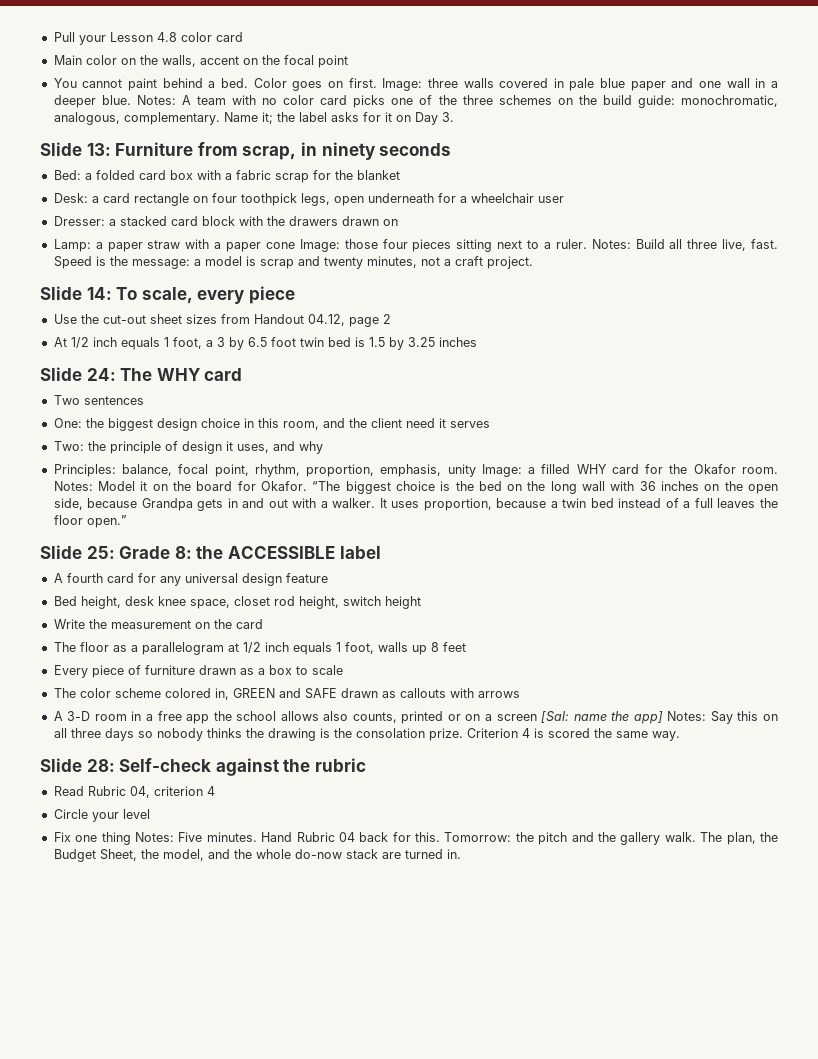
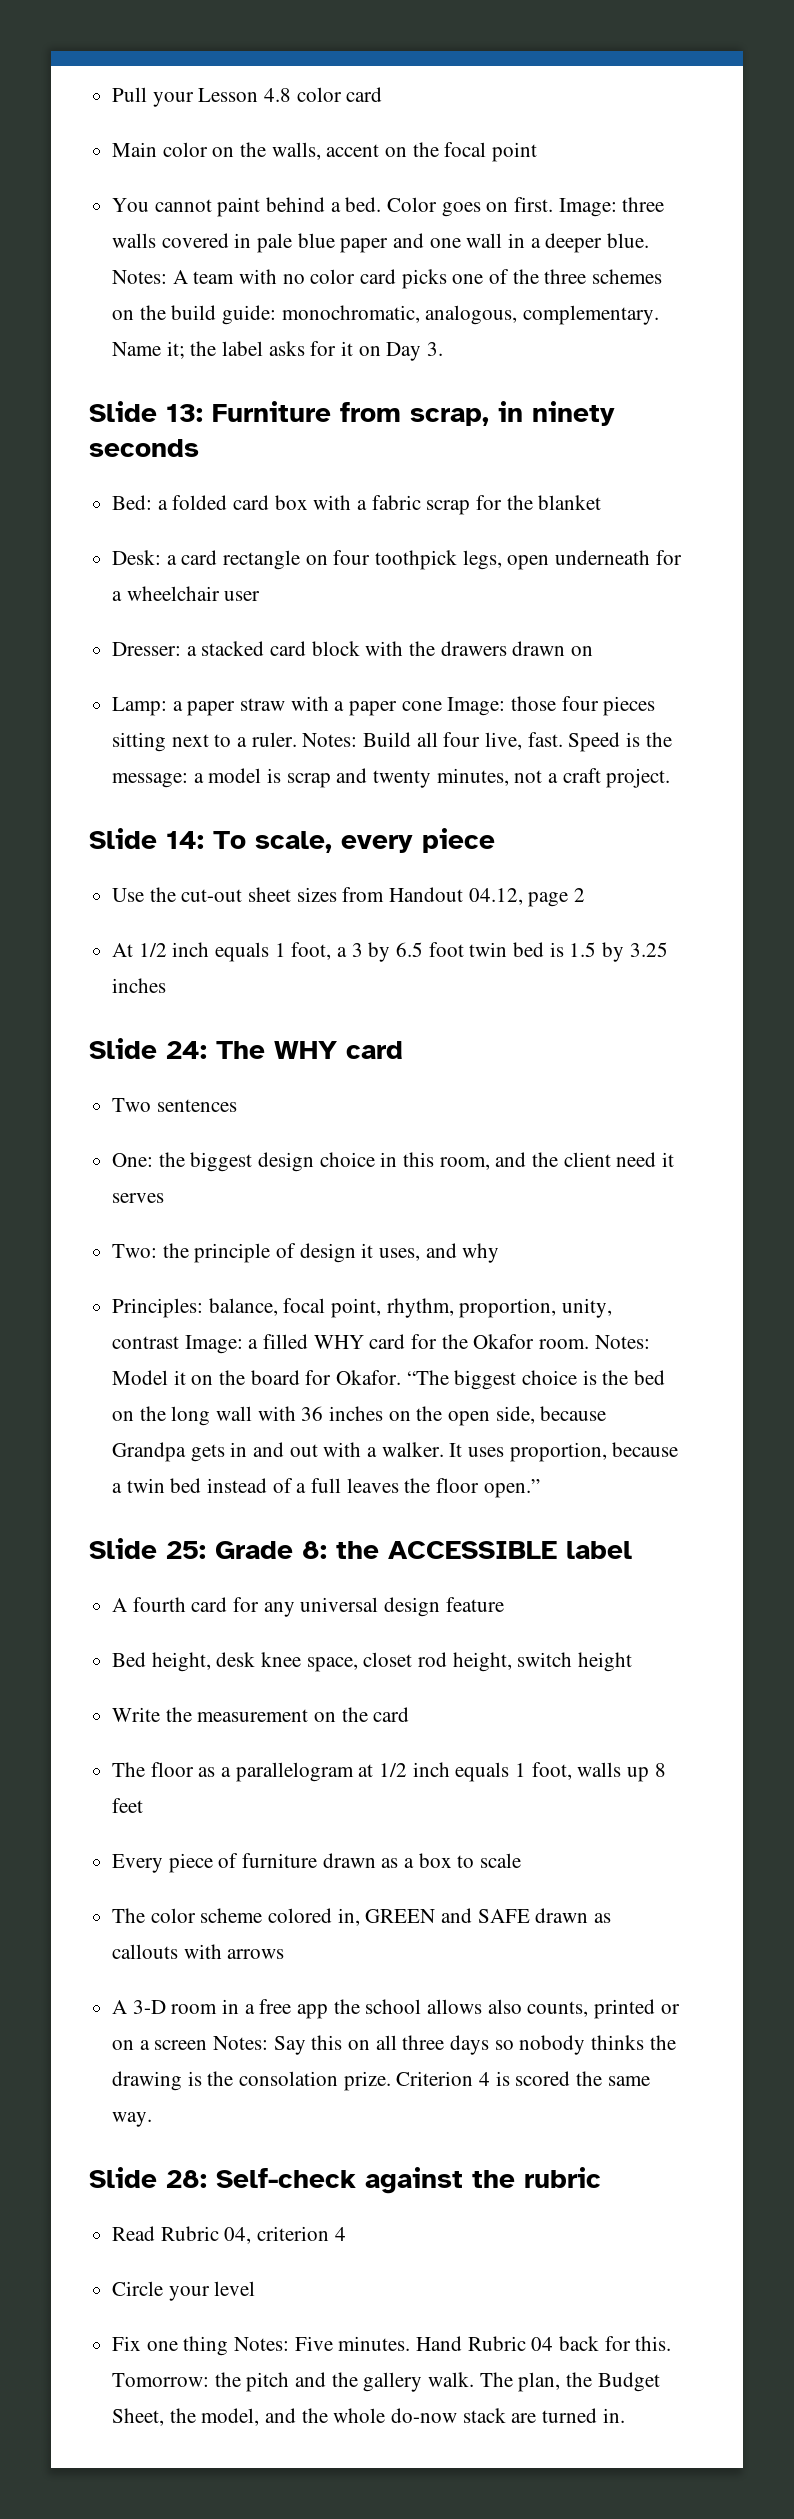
[687,239,718,249] three -> [443,732,481,747] four
[380,464,476,477] emphasis, unity -> [562,1298,613,1318] [112,1336,180,1349] unity, contrast
[541,711,663,724] [Sal: name the app] -> (208, 2045) none

